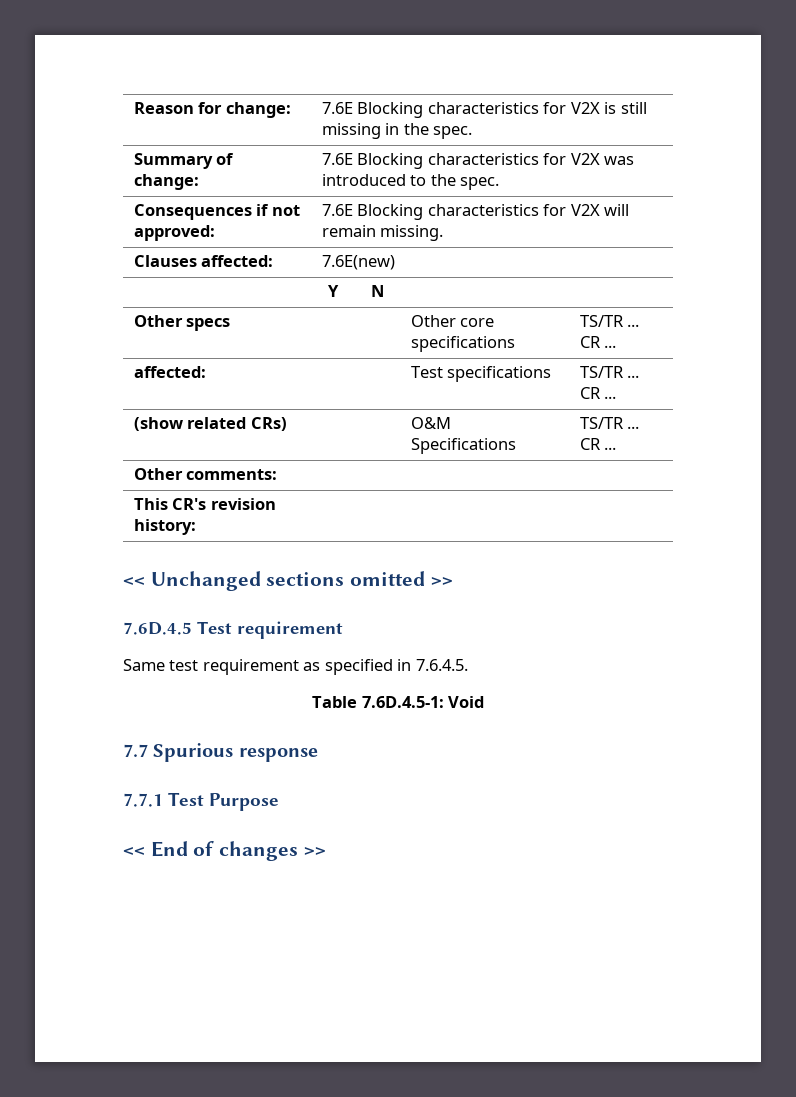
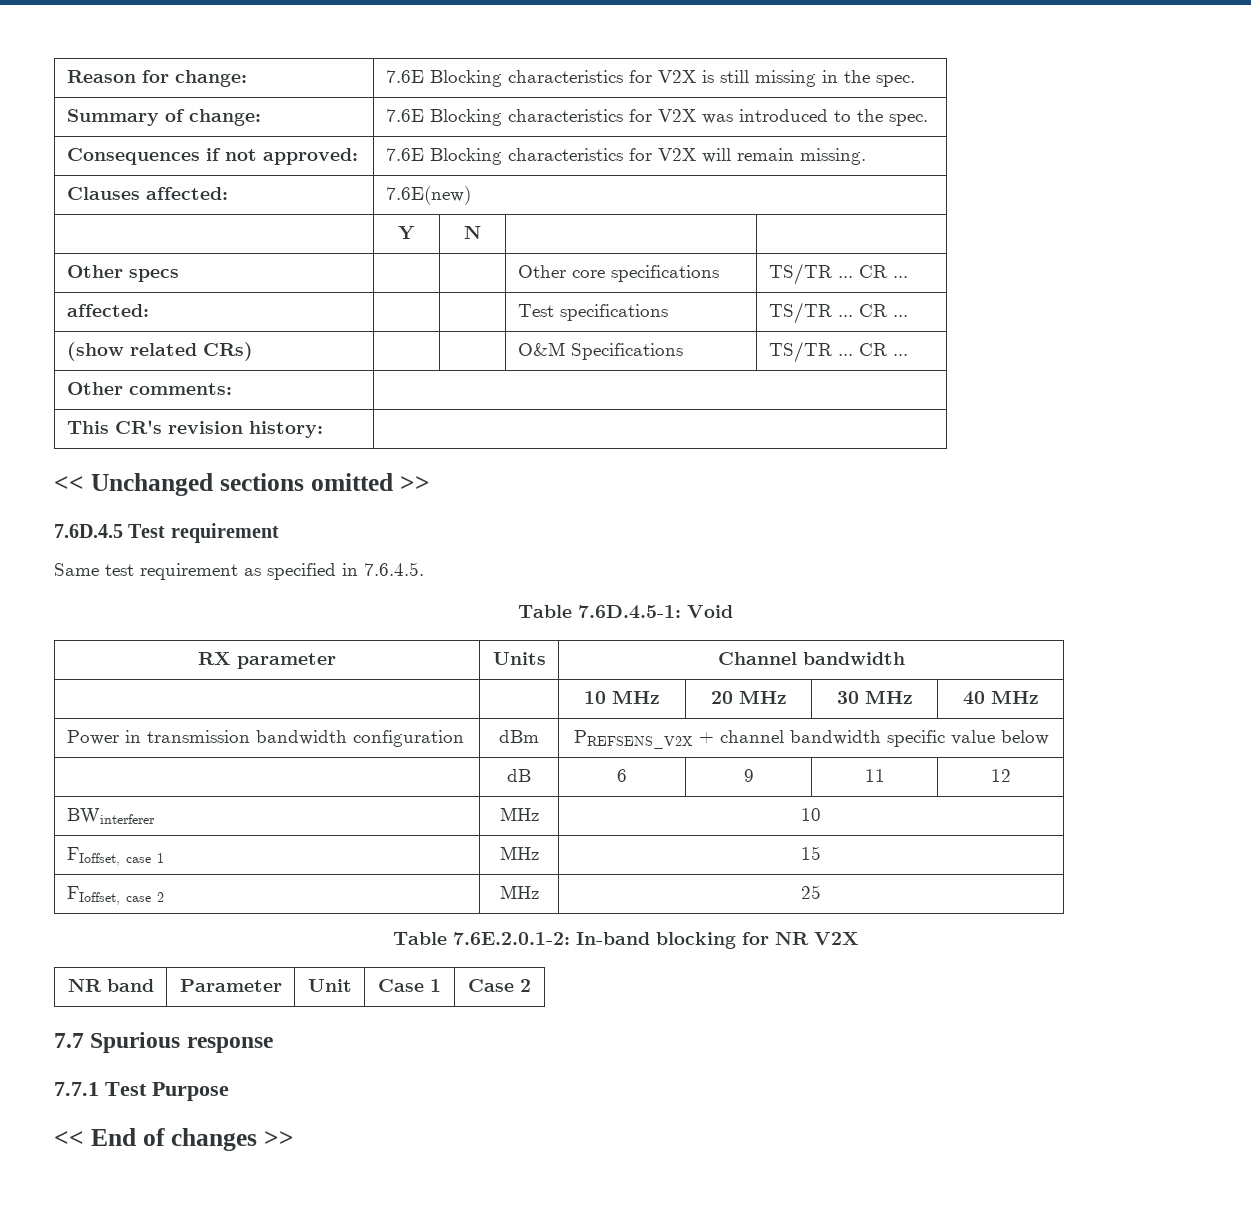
(484, 702) none -> [198,652,336,669] [492,652,546,665] [717,652,905,665] [584,690,660,704] [710,690,787,704] [836,690,913,704] [962,690,1039,705] [66,730,464,747] [499,730,539,743] [573,730,1049,749] [507,769,531,782] [617,769,627,782] [743,769,754,782] [864,769,885,782] [990,769,1011,782] [66,808,155,824] [499,807,539,821] [801,808,821,821] [66,847,164,866] [499,846,539,860] [801,846,821,860] [66,886,164,905] [499,885,539,899] [801,885,821,899] [392,932,859,949] [67,979,154,992] [179,979,282,992] [307,979,352,992] [378,979,441,992] [468,979,531,992] // RX parameter | Units | Channel bandwidth // | | 10 MHz | 20 MHz | 30 MHz | 40 MHz // Power in transmission bandwidth configuration | dBm | PREFSENS_V2X + channel bandwidth specific value below // | dB | 6 | 9 | 11 | 12 // BWinterferer | MHz | 10 // FIoffset, case 1 | MHz | 15 // FIoffset, case 2 | MHz | 25 // Table 7.6E.2.0.1-2: In-band blocking for NR V2X // NR band | Parameter | Unit | Case 1 | Case 2

